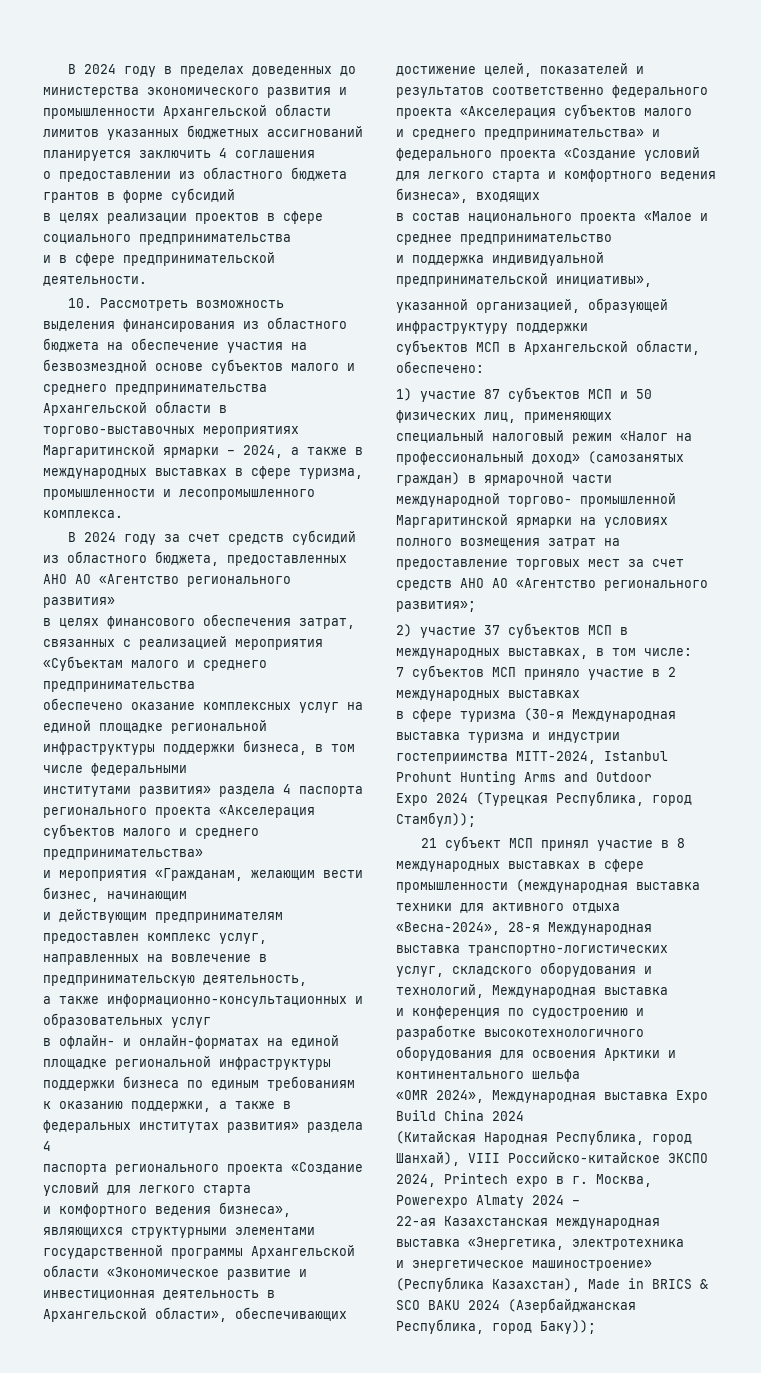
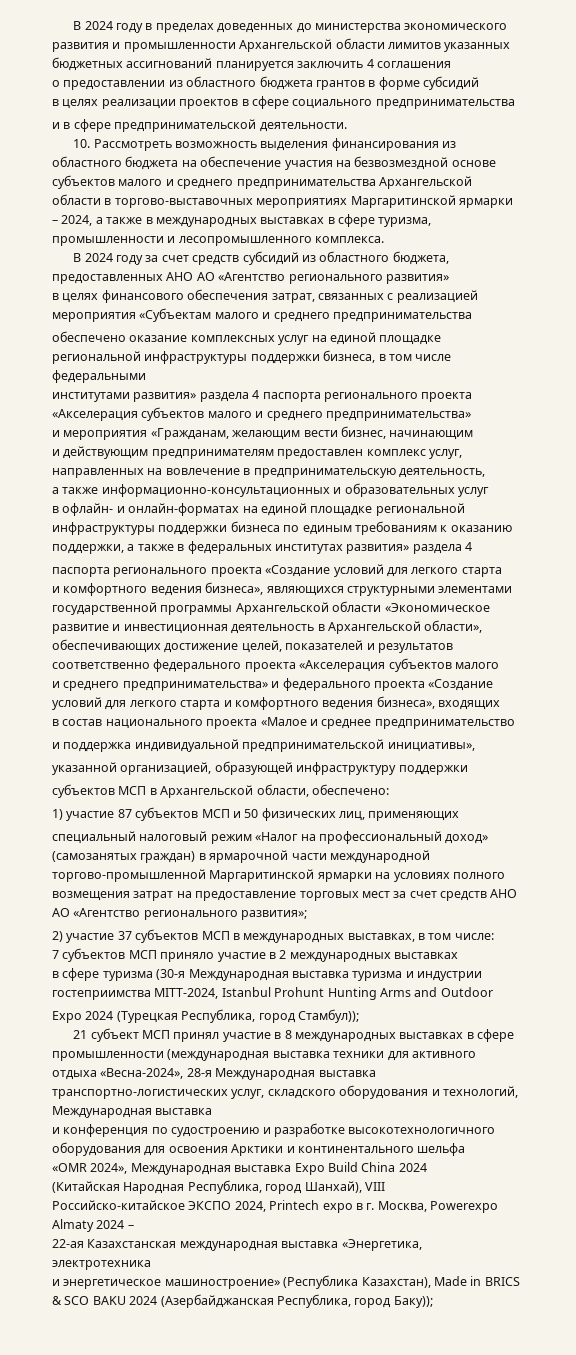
[508,493,676,507] торгово- промышленной -> [52,869,206,882] торгово-промышленной

